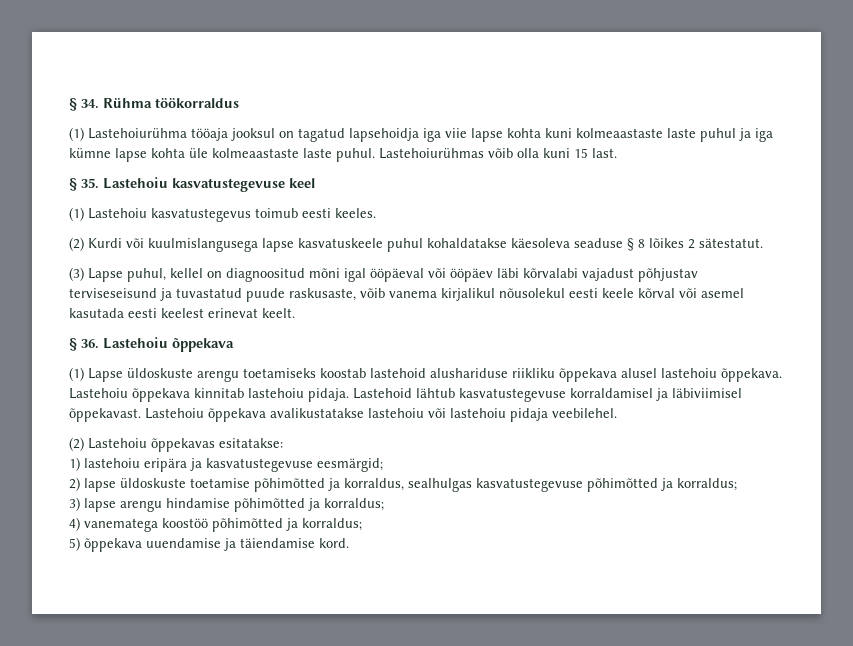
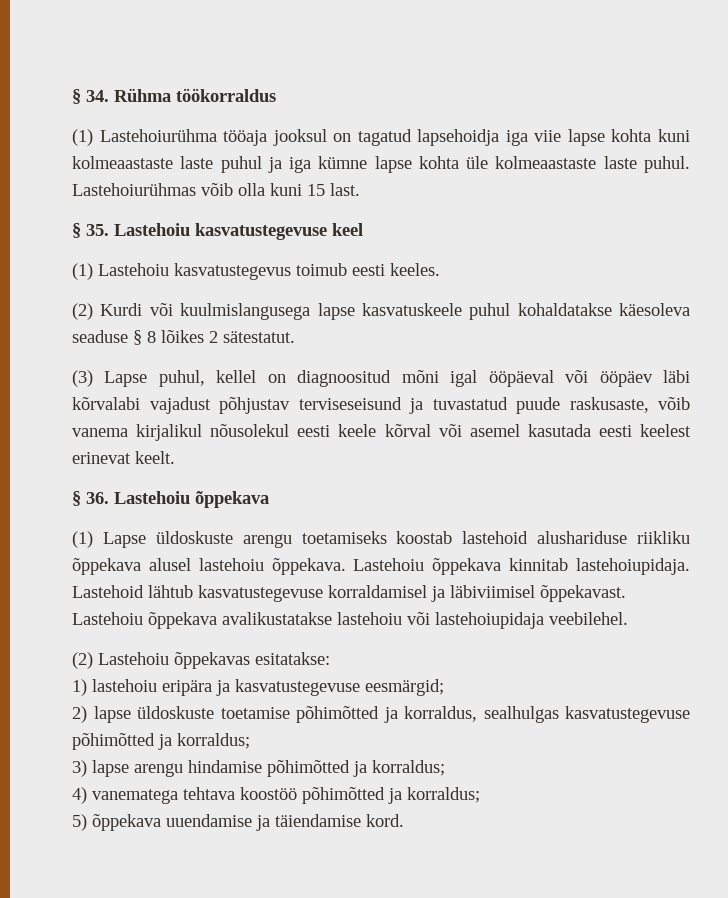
[248,388,349,402] lastehoiu pidaja. -> [575,558,690,575] lastehoiupidaja.
[450,408,548,422] lastehoiu pidaja -> [435,612,544,629] lastehoiupidaja
(158, 525) none -> [183,787,235,800] tehtava

